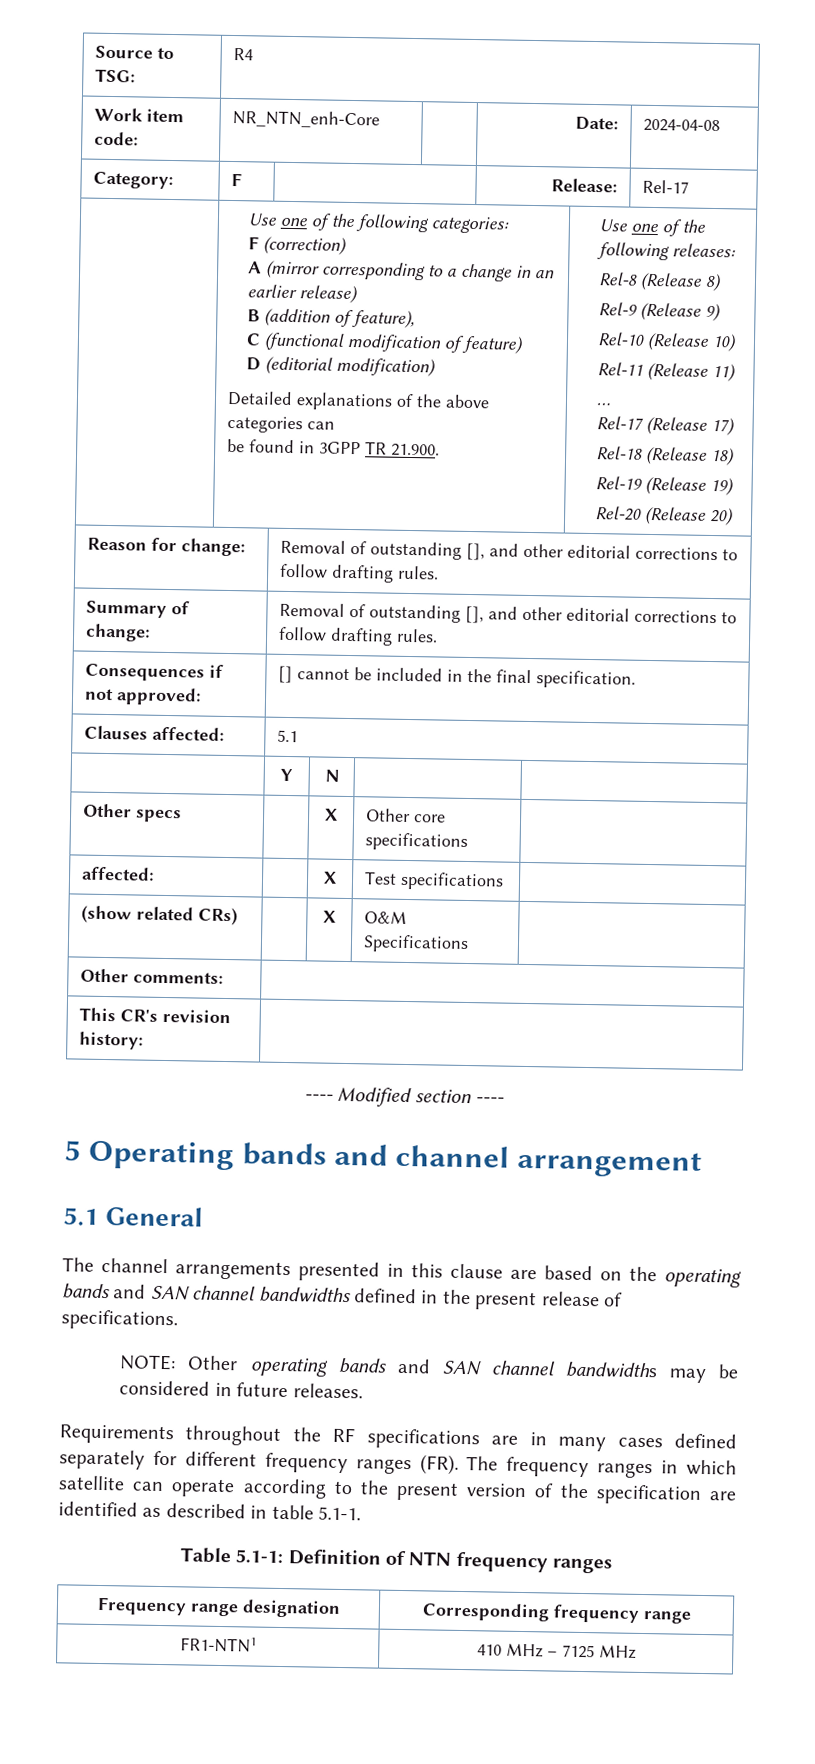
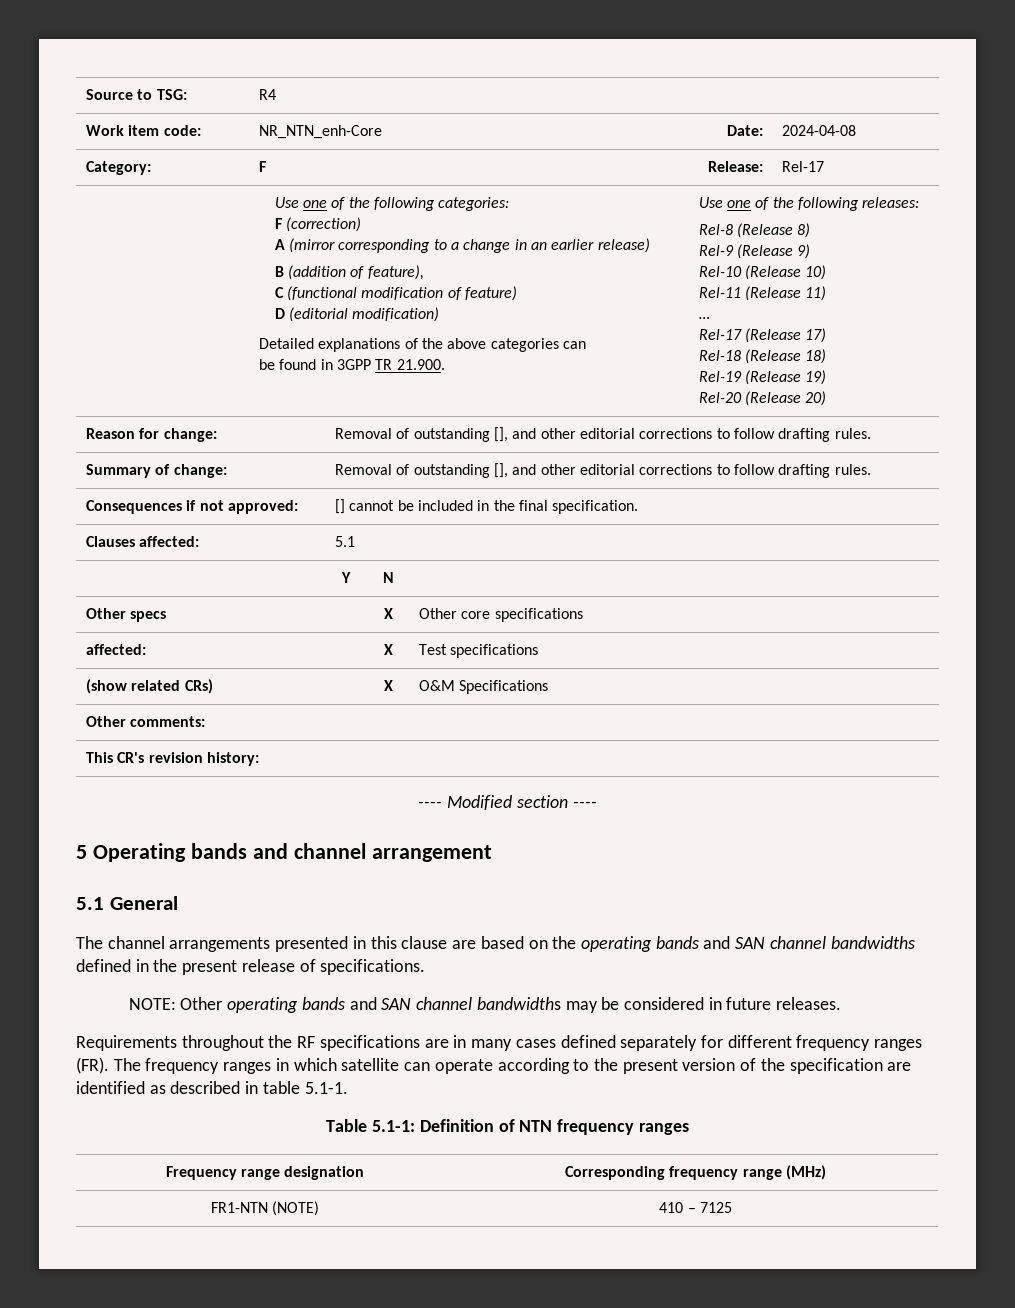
[179,1636,257,1653] // FR1-NTN1 -> [785,1165,826,1180] [210,1201,320,1216] (MHz) // FR1-NTN (NOTE)
[505,1643,544,1658] MHz -> (684, 1207) none
[598,1645,637,1659] MHz -> (732, 1207) none

